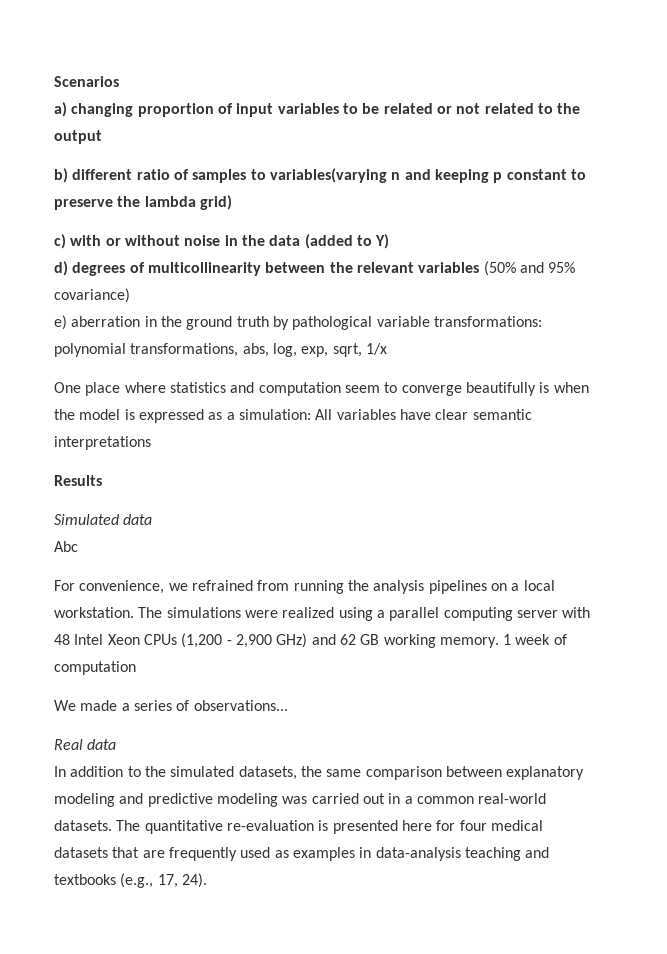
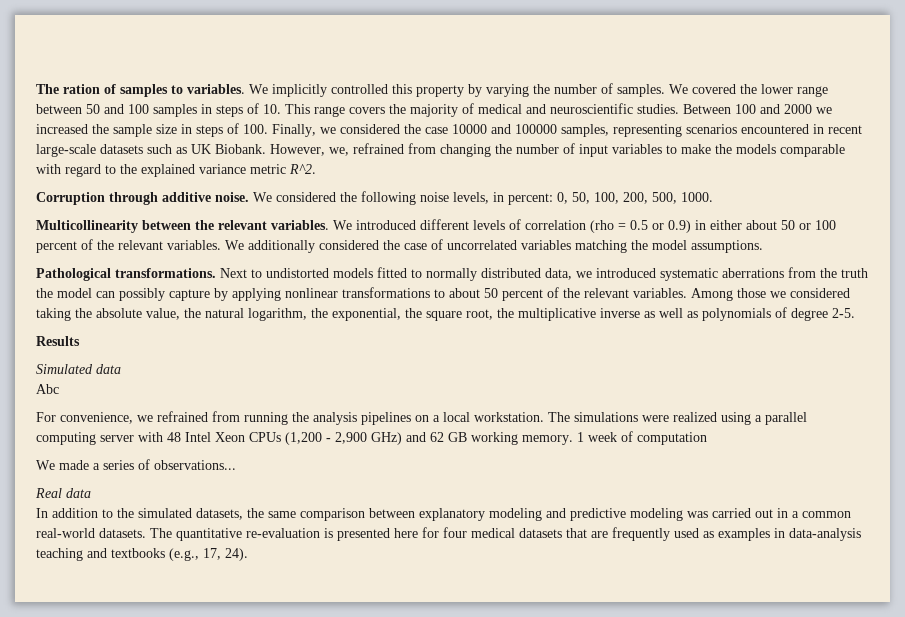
[54,76,119,87] [54,102,581,117] [54,130,102,144] [54,168,586,183] [54,195,232,210] [54,234,390,249] [54,261,576,276] [54,288,130,303] [54,315,542,330] [54,343,387,357] [54,382,589,396] [54,409,532,423] [54,436,151,450] Scenarios // a) changing proportion of input variables to be related or not related to the output // b) different ratio of samples to variables(varying n and keeping p constant to preserve the lambda grid) // c) with or without noise in the data (added to Y) // d) degrees of multicollinearity between the relevant variables (50% and 95% covariance) // e) aberration in the ground truth by pathological variable transformations: polynomial transformations, abs, log, exp, sqrt, 1/x // One place where statistics and computation seem to converge beautifully is when the model is expressed as a simulation: All variables have clear semantic interpretations -> [36,83,828,97] [36,103,832,117] [36,123,862,137] [36,143,845,157] [36,164,316,177] [36,191,713,205] [36,219,836,233] [36,239,763,253] [36,267,868,281] [36,287,850,301] [36,307,855,321] The ration of samples to variables. We implicitly controlled this property by varying the number of samples. We covered the lower range between 50 and 100 samples in steps of 10. This range covers the majority of medical and neuroscientific studies. Between 100 and 2000 we increased the sample size in steps of 100. Finally, we considered the case 10000 and 100000 samples, representing scenarios encountered in recent large-scale datasets such as UK Biobank. However, we, refrained from changing the number of input variables to make the models comparable with regard to the explained variance metric R^2. // Corruption through additive noise. We considered the following noise levels, in percent: 0, 50, 100, 200, 500, 1000. // Multicollinearity between the relevant variables. We introduced different levels of correlation (rho = 0.5 or 0.9) in either about 50 or 100 percent of the relevant variables. We additionally considered the case of uncorrelated variables matching the model assumptions. // Pathological transformations. Next to undistorted models fitted to normally distributed data, we introduced systematic aberrations from the truth the model can possibly capture by applying nonlinear transformations to about 50 percent of the relevant variables. Among those we considered taking the absolute value, the natural logarithm, the exponential, the square root, the multiplicative inverse as well as polynomials of degree 2-5.

